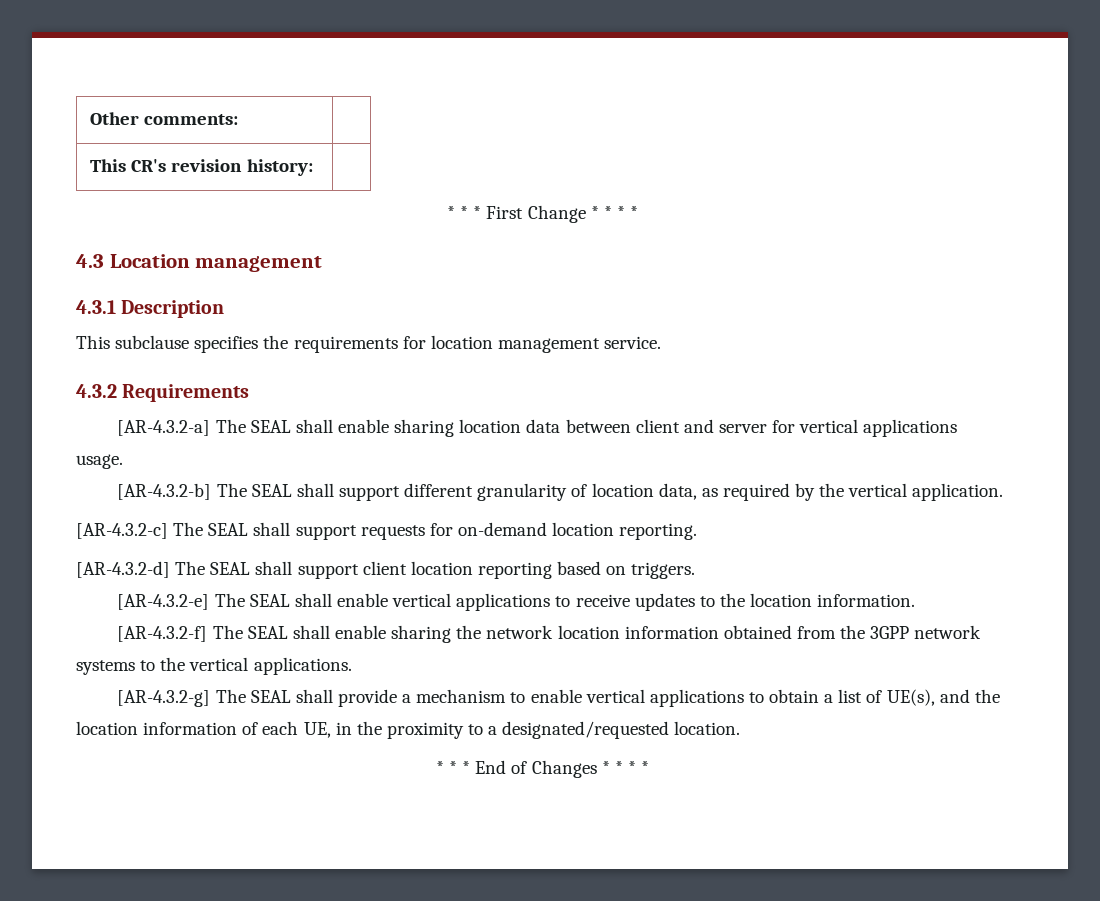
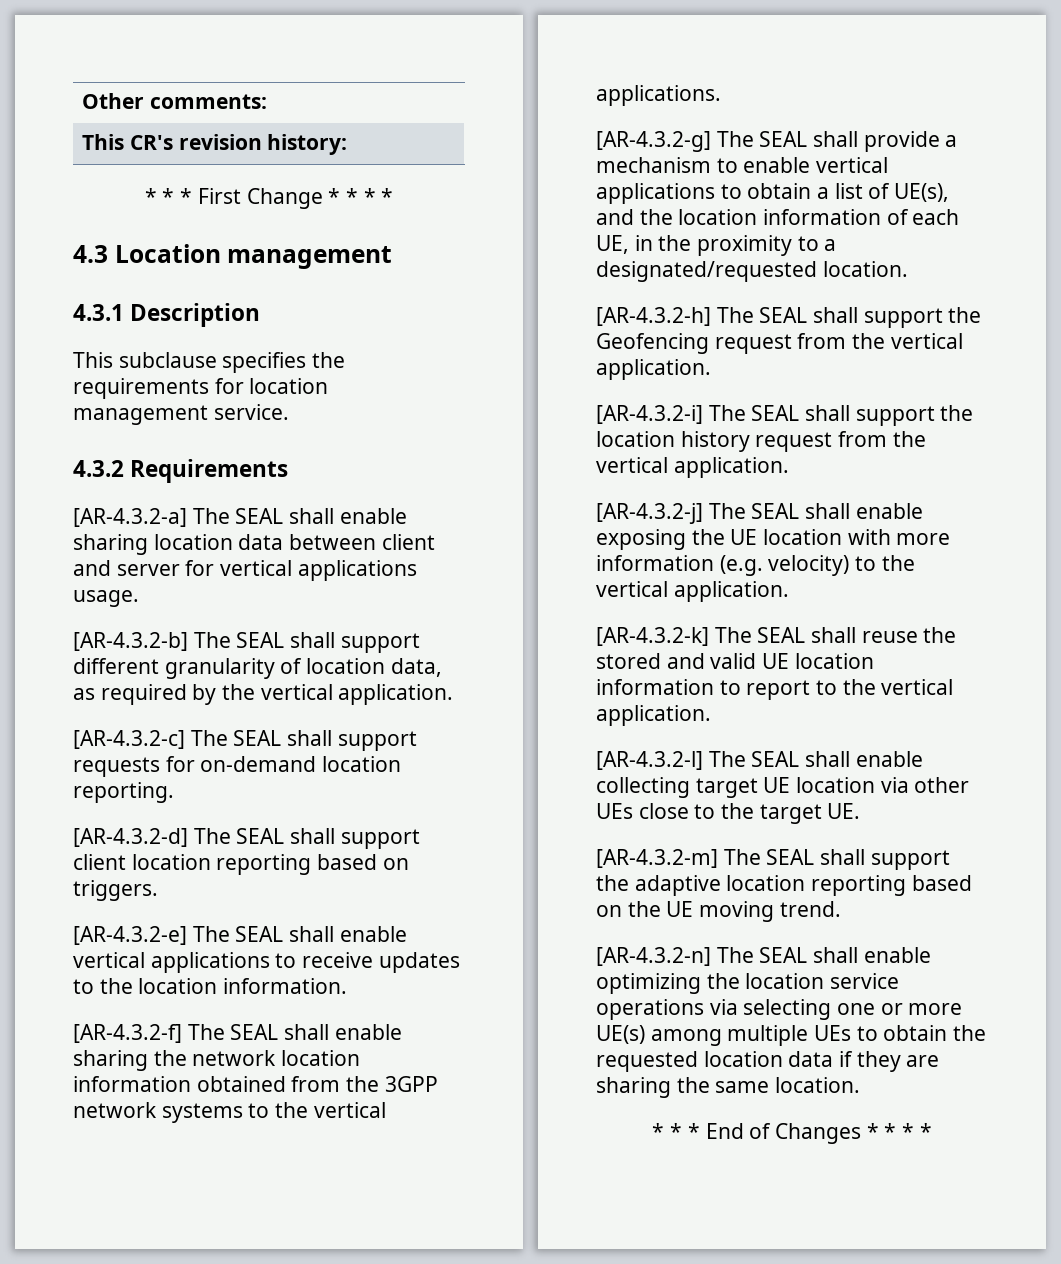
(741, 728) none -> [596,307,982,328] [596,333,963,354] [596,359,711,380] [596,405,974,426] [596,431,926,452] [596,457,789,478] [596,503,923,524] [596,529,951,550] [596,555,915,576] [596,581,789,602] [596,627,957,646] [596,653,874,669] [596,679,954,700] [596,705,711,726] [596,751,923,770] [596,777,970,798] [596,803,861,824] [596,849,950,870] [596,875,972,896] [596,901,841,922] [596,947,931,966] [596,973,900,994] [596,999,963,1020] [596,1025,987,1046] [596,1051,940,1072] [596,1077,861,1098] // [AR-4.3.2-h] The SEAL shall support the Geofencing request from the vertical application. // [AR-4.3.2-i] The SEAL shall support the location history request from the vertical application. // [AR-4.3.2-j] The SEAL shall enable exposing the UE location with more information (e.g. velocity) to the vertical application. // [AR-4.3.2-k] The SEAL shall reuse the stored and valid UE location information to report to the vertical application. // [AR-4.3.2-l] The SEAL shall enable collecting target UE location via other UEs close to the target UE. // [AR-4.3.2-m] The SEAL shall support the adaptive location reporting based on the UE moving trend. // [AR-4.3.2-n] The SEAL shall enable optimizing the location service operations via selecting one or more UE(s) among multiple UEs to obtain the requested location data if they are sharing the same location.

